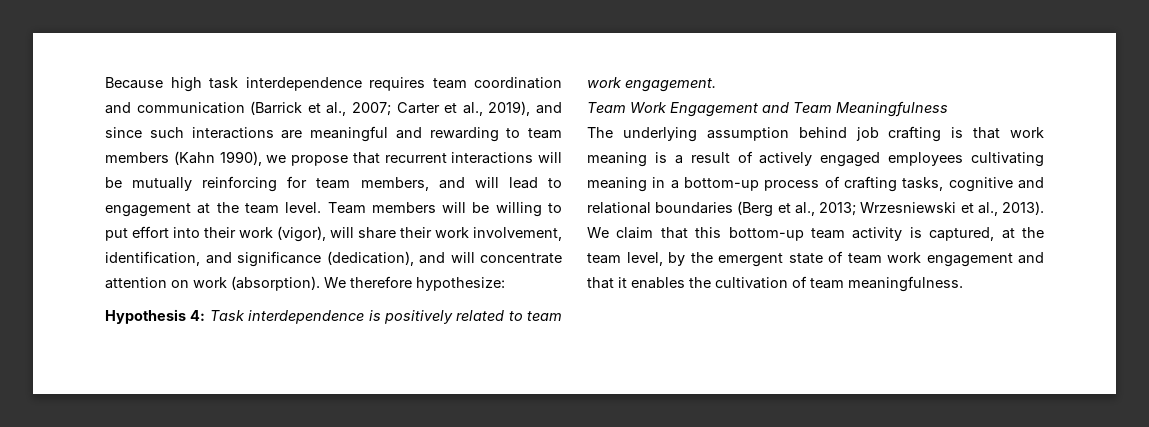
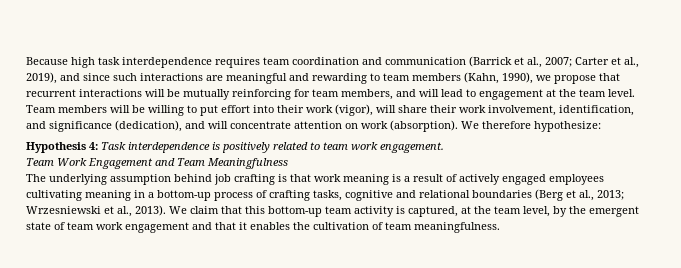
[173,151,215,165] (Kahn -> [464,72,499,84] (Kahn,

